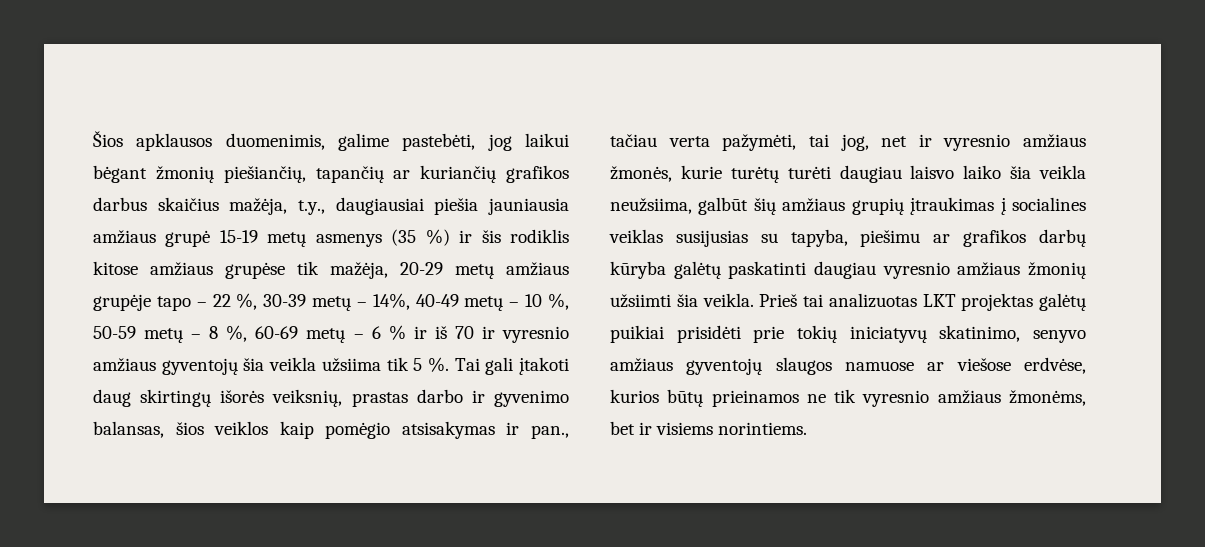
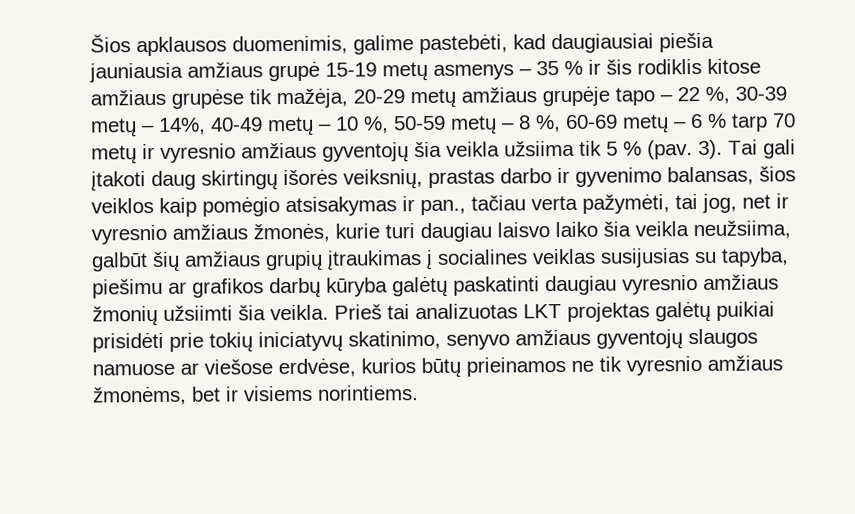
[487,133,569,151] [93,165,569,183] [93,197,325,215] jog laikui bėgant žmonių piešiančių, tapančių ar kuriančių grafikos darbus skaičius mažėja, t.y., -> [513,34,546,50] kad
[391,229,450,246] (35 %) -> [519,60,583,76] – 35 %
[413,326,474,339] ir iš 70 -> [731,113,796,132] [91,145,137,165] tarp 70 metų
[427,357,449,372] %. -> [623,139,723,160] % (pav. 3).
[730,166,831,183] turėtų turėti -> [385,223,415,239] turi

